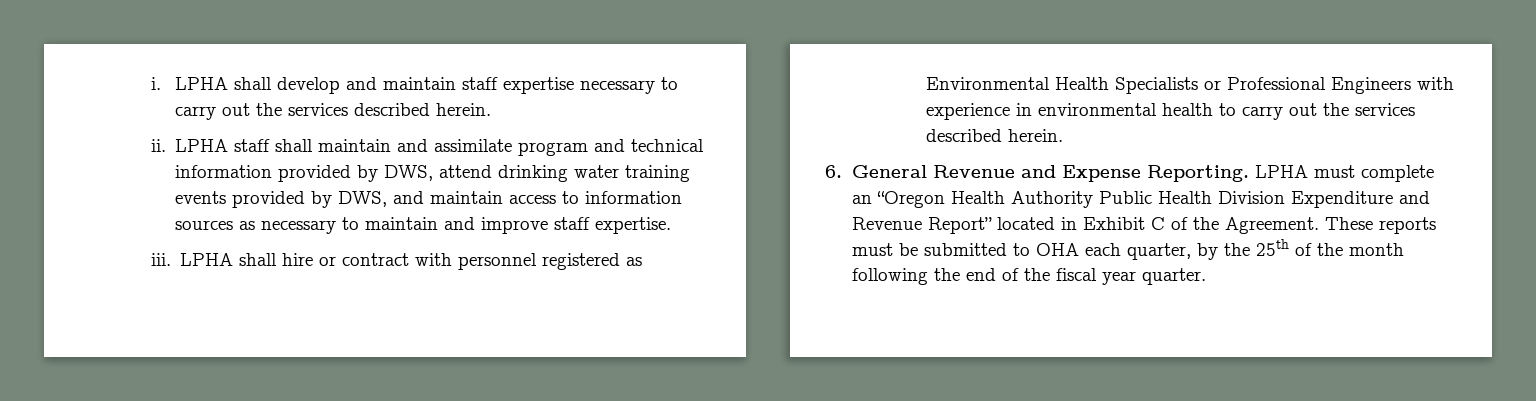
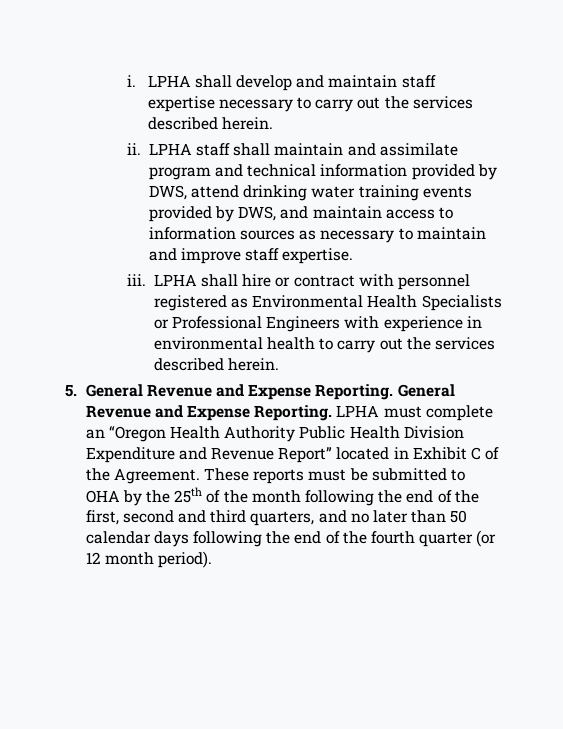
[825,165,1249,182] 6. General Revenue and Expense Reporting. -> [65,384,455,400] [85,405,333,421] 5. General Revenue and Expense Reporting. General Revenue and Expense Reporting.
[1084,243,1191,260] each quarter, -> (120, 496) none
[1055,268,1206,285] fiscal year quarter. -> [85,510,468,526] [85,530,497,547] [85,551,213,568] first, second and third quarters, and no later than 50 calendar days following the end of the fourth quarter (or 12 month period).

